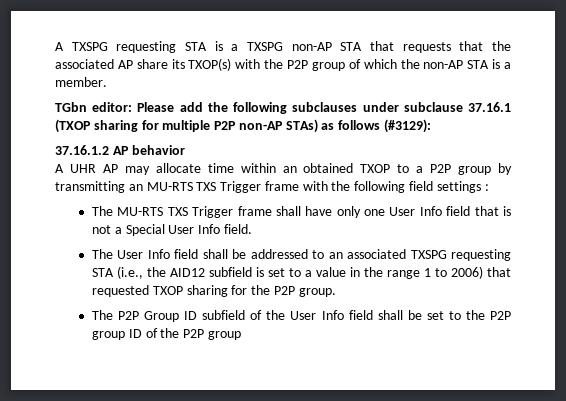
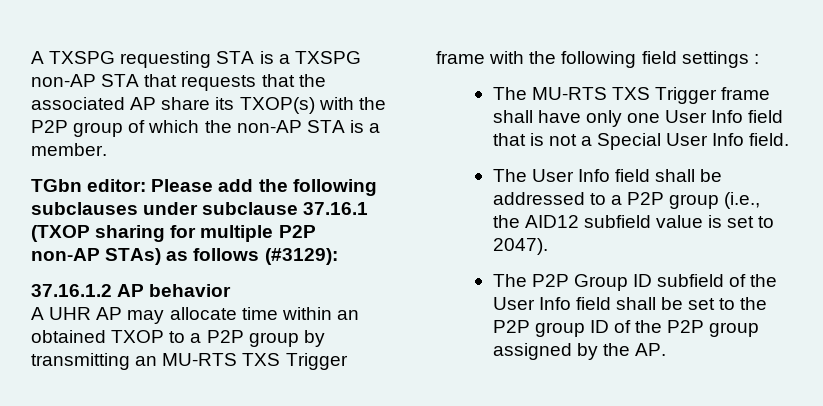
[328,249,511,261] [91,268,114,277] an associated TXSPG requesting STA -> [610,192,720,209] a P2P group
(252, 272) none -> [655,215,703,228] value
[304,266,511,279] [91,285,336,297] a value in the range 1 to 2006) that requested TXOP sharing for the P2P group. -> [492,238,548,255] 2047).
(241, 335) none -> [492,343,666,360] assigned by the AP.

